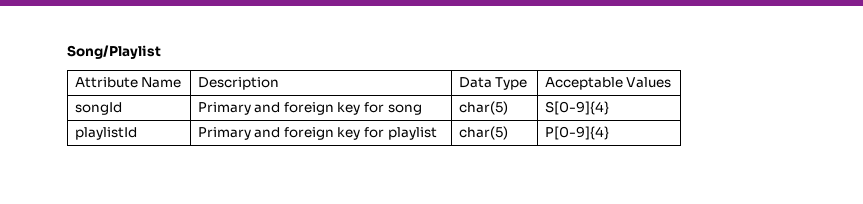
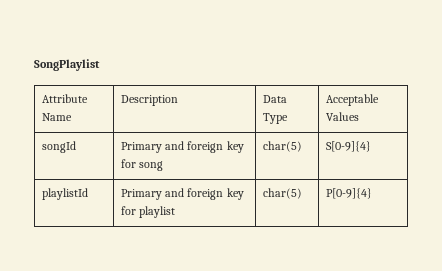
[67,45,161,59] Song/Playlist -> [34,59,100,71] SongPlaylist

